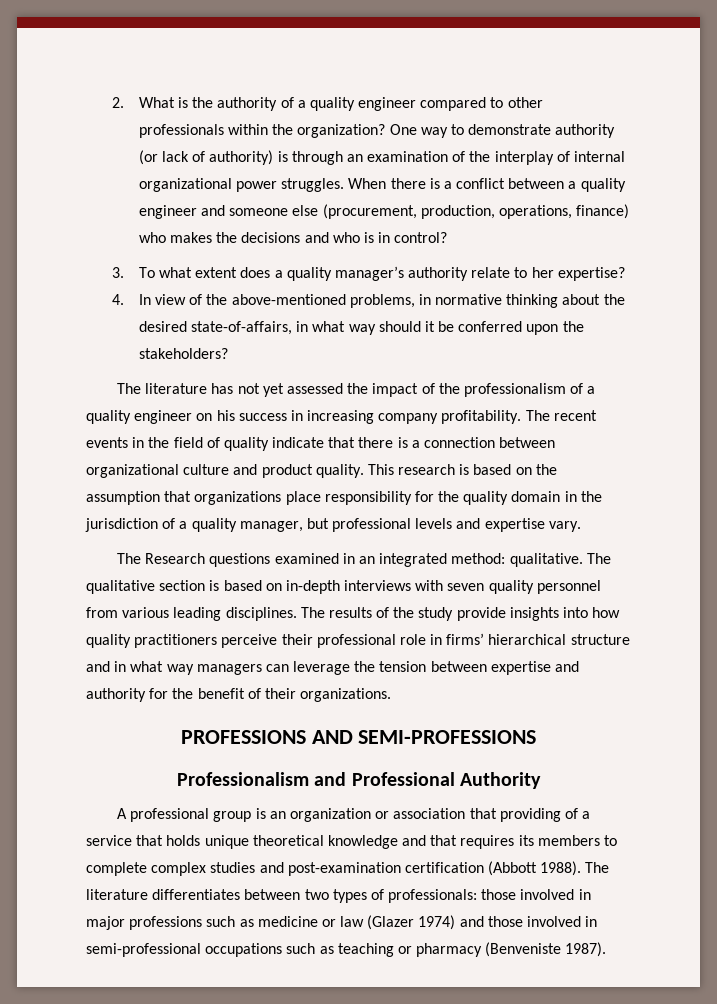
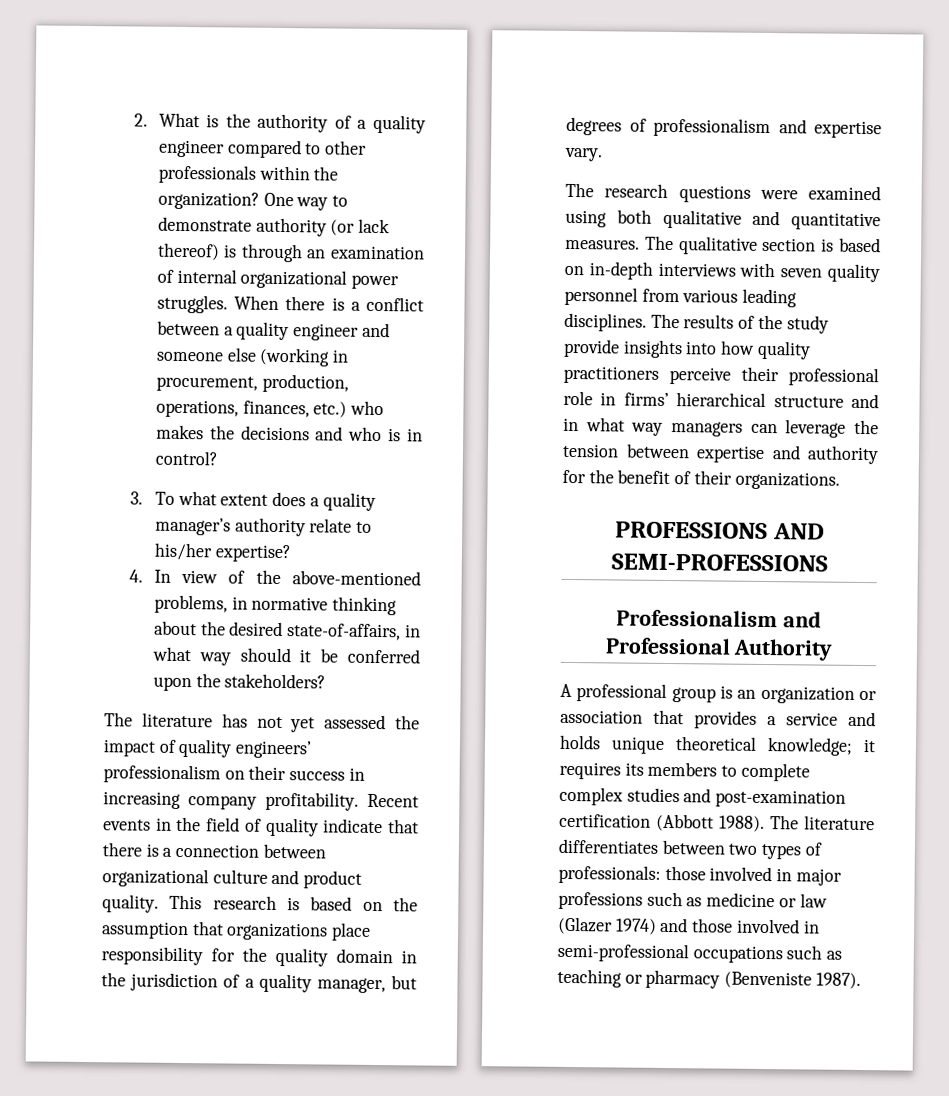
[192,150,274,165] of authority) -> [156,242,220,261] thereof)
[469,151,570,165] the interplay of -> (174, 276) none
[322,204,630,219] (procurement, production, operations, finance) -> [259,347,350,367] [155,373,349,393] [155,399,348,418] (working in procurement, production, operations, finances, etc.)
[531,267,554,278] her -> [153,542,213,561] his/her
[438,383,596,397] [86,410,235,424] the professionalism of a quality engineer on his -> [178,738,313,759] [103,764,287,784] quality engineers’ professionalism on their
[525,410,597,421] The recent -> [367,793,419,808] Recent
[332,518,453,532] professional levels -> [566,116,771,138] degrees of professionalism
[145,553,583,567] Research questions examined in an integrated method: qualitative. -> [604,183,881,203] [565,209,881,231] [565,238,640,250] research questions were examined using both qualitative and quantitative measures.
[499,808,578,822] providing of -> [694,710,757,729] provides
[136,835,164,846] that -> [848,711,876,727] and
[327,835,458,849] knowledge and that -> [767,737,876,756] knowledge; it

